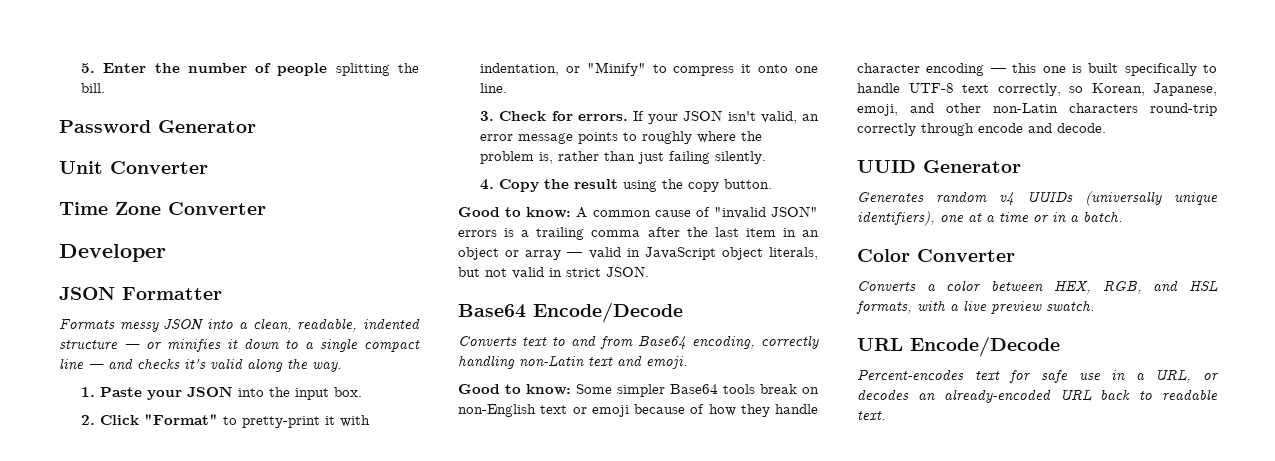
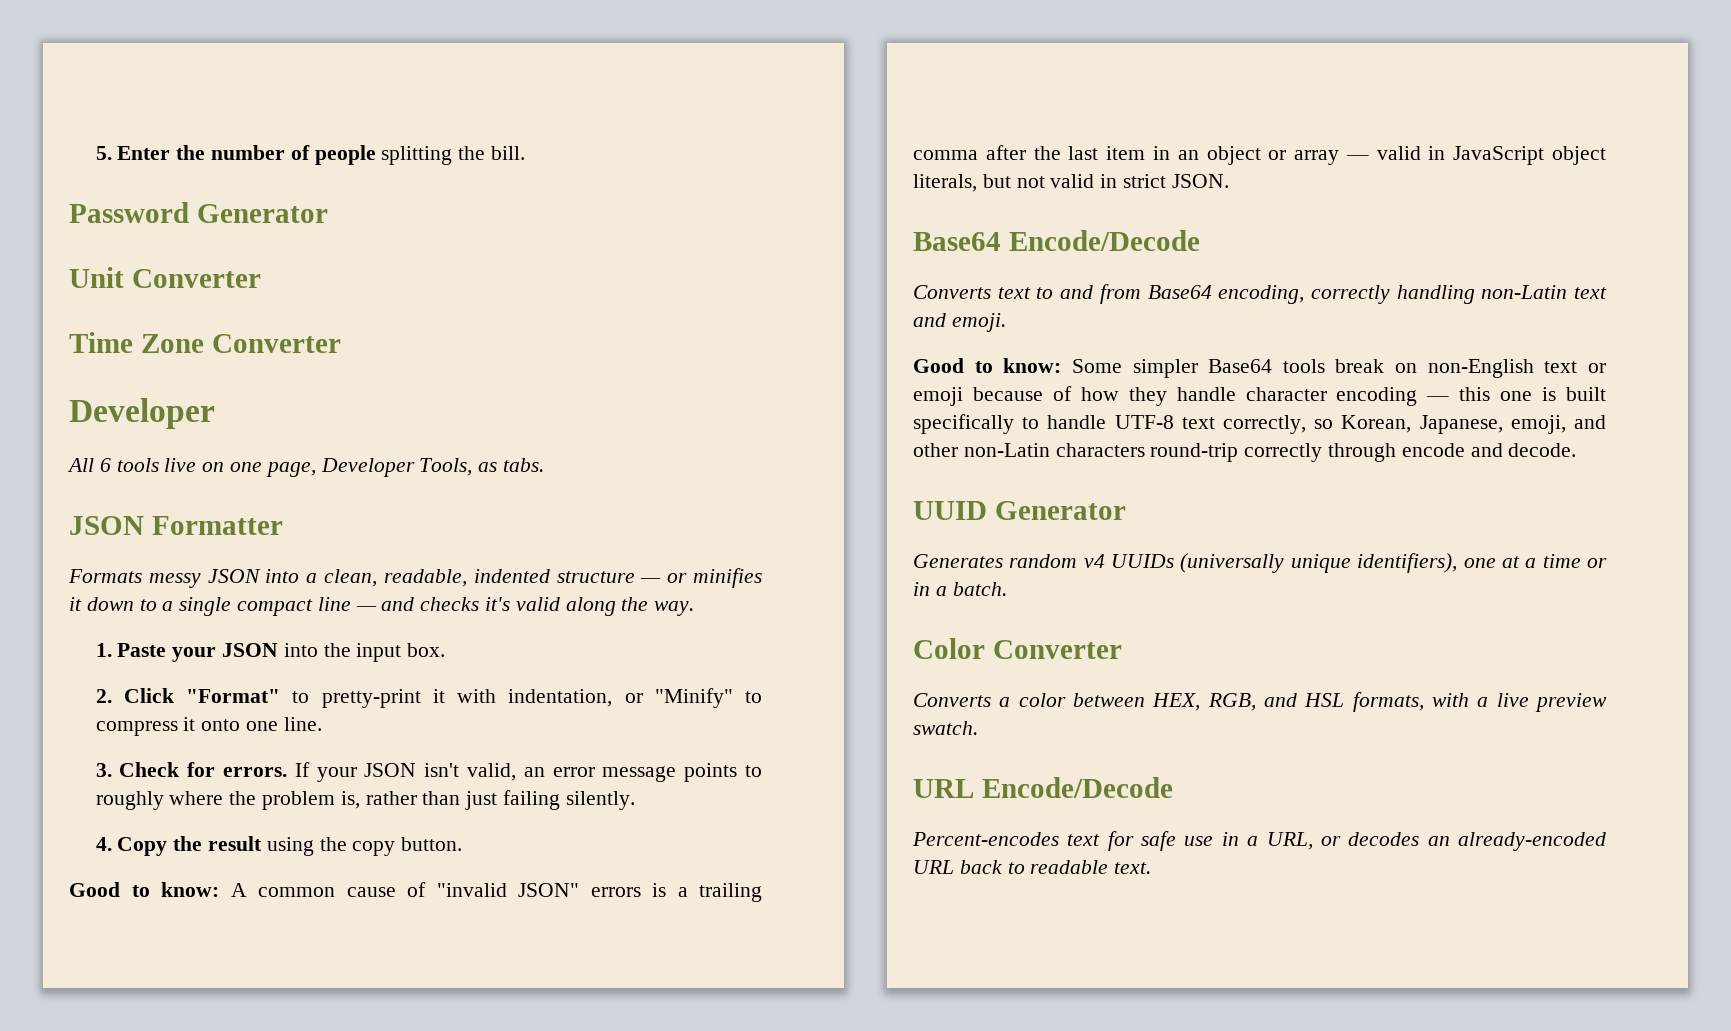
(166, 253) none -> [67,458,545,477] // All 6 tools live on one page, Developer Tools, as tabs.

